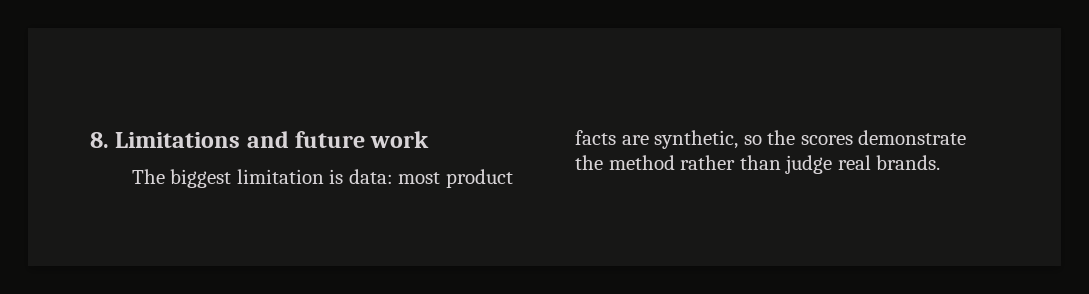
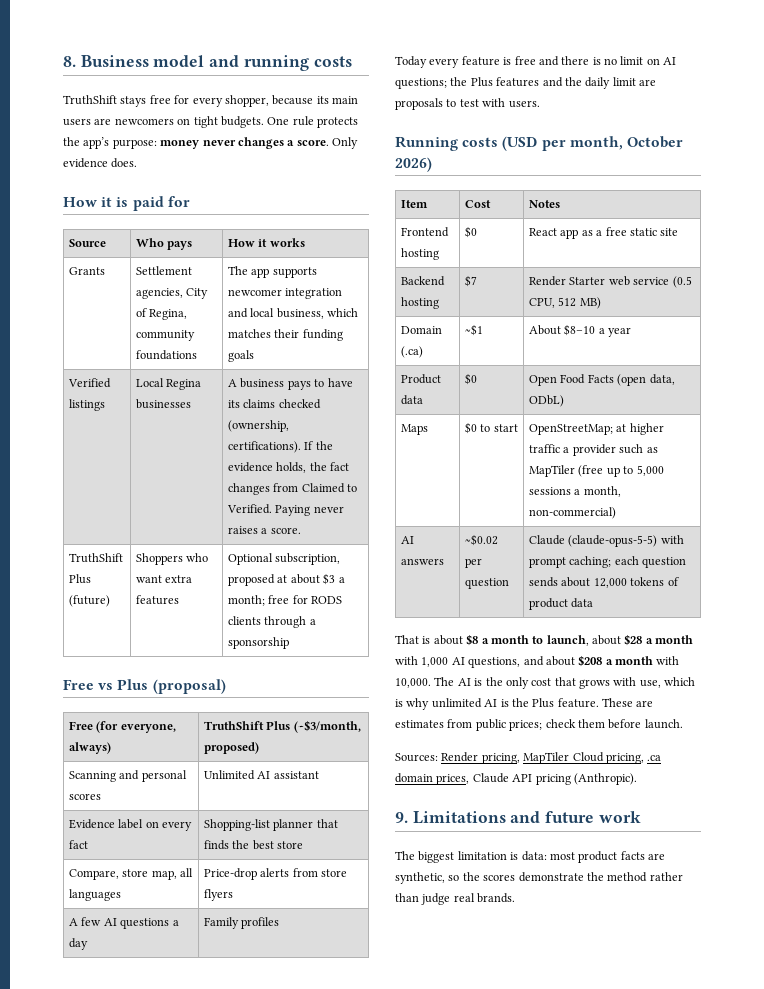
(109, 140) none -> [80,55,352,71] [63,95,358,107] [63,116,358,128] [63,137,358,149] [63,158,138,168] [63,196,190,211] [69,239,107,247] [136,238,193,250] [228,238,305,247] [69,267,106,275] [136,266,193,275] [136,288,209,299] [136,308,188,320] [136,330,196,341] [136,350,198,360] [228,266,317,278] [228,288,343,299] [228,308,359,319] [228,329,343,341] [228,350,255,362] [68,378,112,388] [69,399,106,411] [136,378,202,390] [136,399,192,409] [228,378,353,390] [228,399,321,409] [228,420,290,432] [228,441,333,453] [228,462,350,473] [228,483,358,495] [227,504,344,516] [228,526,301,534] [69,553,124,563] [69,574,92,584] [69,595,111,607] [136,553,209,565] [136,575,193,583] [136,595,180,605] [228,553,341,565] [228,573,345,586] [228,595,343,606] [228,616,316,628] [228,637,290,649] [63,679,226,694] [69,721,176,733] [69,742,112,754] [204,720,361,733] [204,742,260,754] [69,770,187,782] [69,793,102,800] [204,770,319,780] [69,819,193,831] [69,840,89,849] [204,819,338,831] [204,840,304,850] [69,868,194,880] [69,889,122,901] [204,868,348,880] [204,889,234,901] [69,917,179,929] [69,938,89,950] [204,917,280,929] [395,56,677,68] [395,77,656,89] [395,98,540,110] [395,136,683,151] [395,157,432,172] [401,200,429,208] [465,200,492,208] [529,200,561,208] [401,227,450,237] [401,248,440,260] [465,226,478,238] [529,227,679,239] [401,276,446,286] [401,297,440,309] [465,275,478,287] [529,276,692,288] [529,297,601,309] [401,326,443,334] [401,346,424,358] [465,324,484,336] [529,324,632,337] [401,374,442,384] [401,395,424,405] [465,373,478,385] [529,374,675,386] [529,395,565,407] [401,424,429,435] [465,422,518,434] [529,423,664,435] [529,444,658,456] [529,465,664,477] [529,486,621,497] [529,507,617,519] [401,536,415,544] [401,558,445,565] [465,534,499,546] [465,558,483,568] [465,578,510,589] [529,535,684,547] [529,556,687,568] [529,577,679,588] [529,598,594,610] [395,634,694,646] [395,655,680,668] [395,677,696,689] [395,698,654,710] [395,719,683,731] [395,752,662,764] [395,773,637,785] [395,812,408,823] Business model and running costs // TruthShift stays free for every shopper, because its main users are newcomers on tight budgets. One rule protects the app’s purpose: money never changes a score. Only evidence does. // How it is paid for // Source | Who pays | How it works // Grants | Settlement agencies, City of Regina, community foundations | The app supports newcomer integration and local business, which matches their funding goals // Verified listings | Local Regina businesses | A business pays to have its claims checked (ownership, certifications). If the evidence holds, the fact changes from Claimed to Verified. Paying never raises a score. // TruthShift Plus (future) | Shoppers who want extra features | Optional subscription, proposed at about $3 a month; free for RODS clients through a sponsorship // Free vs Plus (proposal) // Free (for everyone, always) | TruthShift Plus (~$3/month, proposed) // Scanning and personal scores | Unlimited AI assistant // Evidence label on every fact | Shopping-list planner that finds the best store // Compare, store map, all languages | Price-drop alerts from store flyers // A few AI questions a day | Family profiles // Today every feature is free and there is no limit on AI questions; the Plus features and the daily limit are proposals to test with users. // Running costs (USD per month, October 2026) // Item | Cost | Notes // Frontend hosting | $0 | React app as a free static site // Backend hosting | $7 | Render Starter web service (0.5 CPU, 512 MB) // Domain (.ca) | ~$1 | About $8–10 a year // Product data | $0 | Open Food Facts (open data, ODbL) // Maps | $0 to start | OpenStreetMap; at higher traffic a provider such as MapTiler (free up to 5,000 sessions a month, non-commercial) // AI answers | ~$0.02 per question | Claude (claude-opus-5-5) with prompt caching; each question sends about 12,000 tokens of product data // That is about $8 a month to launch, about $28 a month with 1,000 AI questions, and about $208 a month with 10,000. The AI is the only cost that grows with use, which is why unlimited AI is the Plus feature. These are estimates from public prices; check them before launch. // Sources: Render pricing, MapTiler Cloud pricing, .ca domain prices, Claude API pricing (Anthropic). // 9.

